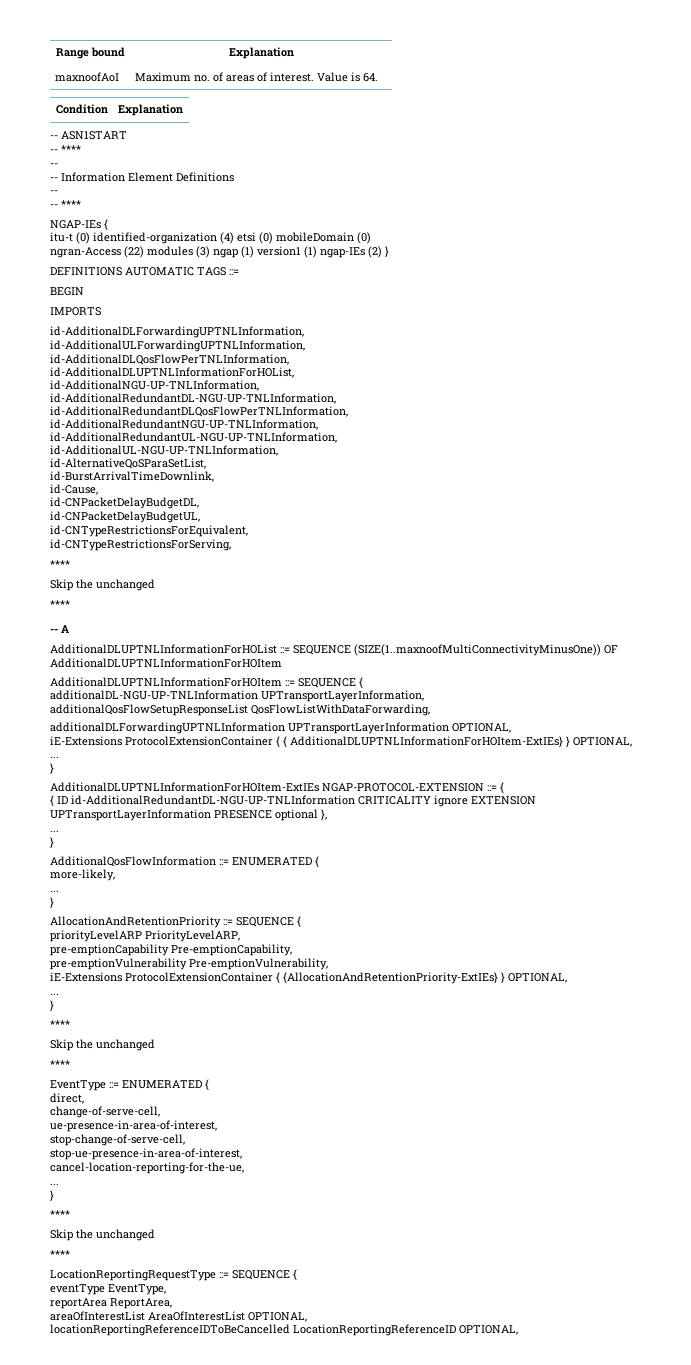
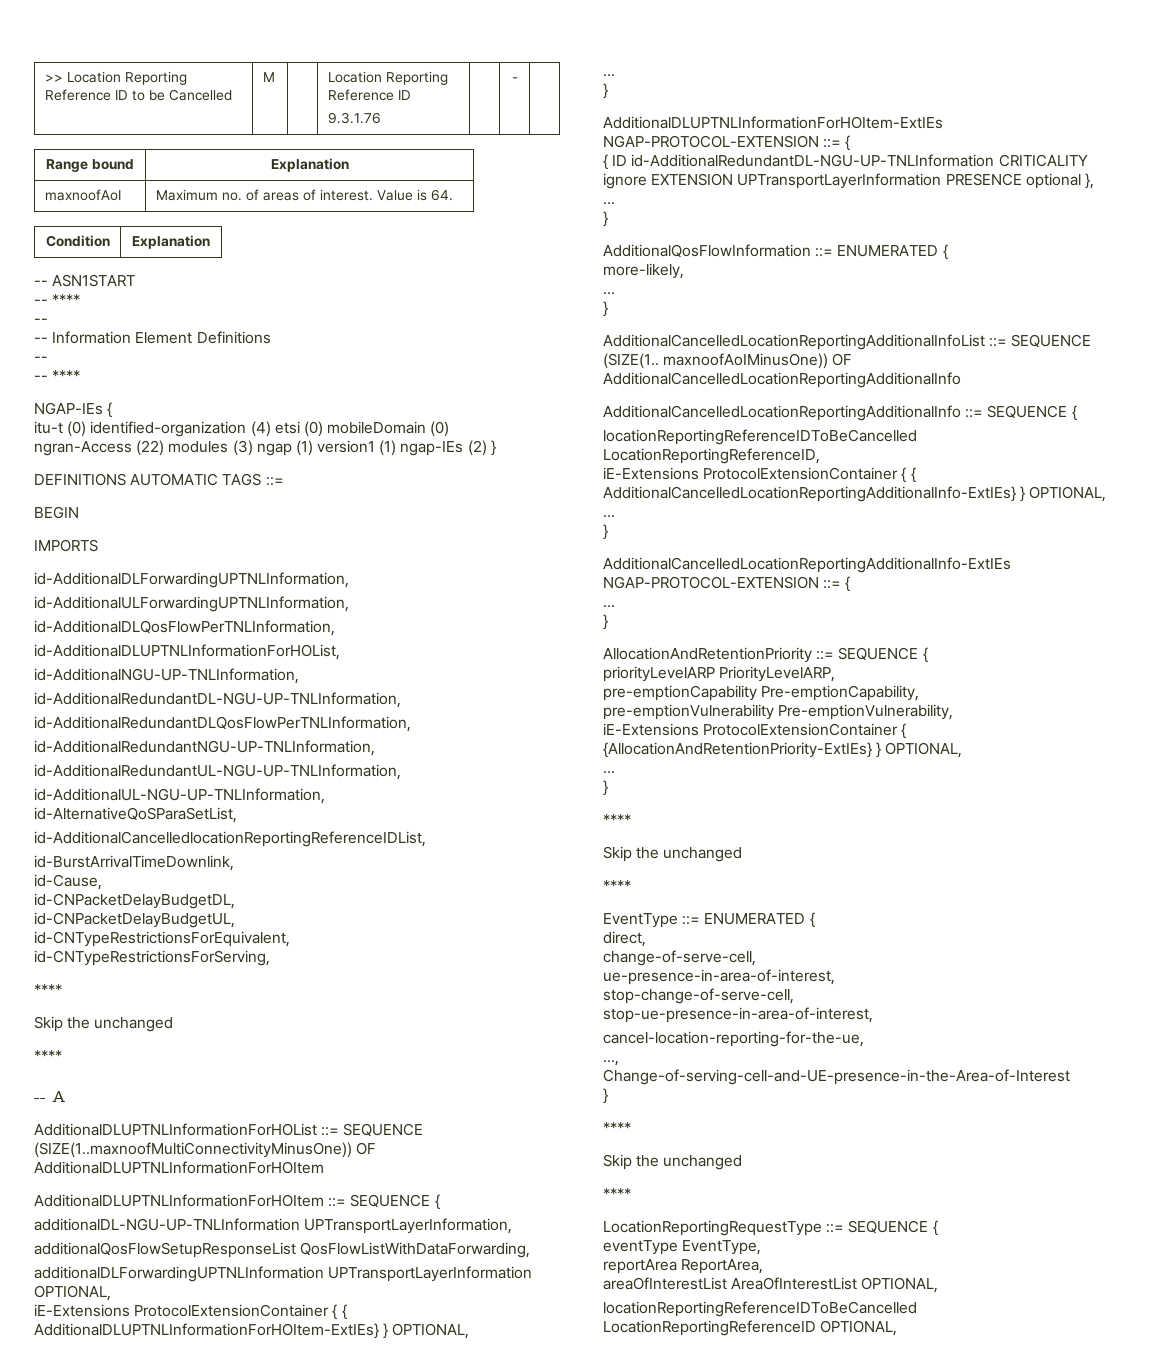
(56, 53) none -> [44,71,187,85] [44,89,232,101] [262,72,275,82] [327,71,448,85] [327,89,411,101] [327,112,381,124] [511,77,518,82] >> Location Reporting Reference ID to be Cancelled | M | | Location Reporting Reference ID // 9.3.1.76 | | - | //
(206, 463) none -> [34,831,426,847] // id-AdditionalCancelledlocationReportingReferenceIDList,
(54, 902) none -> [603,334,1092,350] [603,353,853,369] [603,372,961,388] [603,405,1077,421] [603,429,917,445] [603,448,820,464] [603,467,916,483] [603,486,1107,502] [603,515,615,518] [603,524,608,540] [603,557,1011,573] [603,576,851,592] [603,605,615,608] [603,614,608,630] // AdditionalCancelledLocationReportingAdditionalInfoList ::= SEQUENCE (SIZE(1.. maxnoofAoIMinusOne)) OF AdditionalCancelledLocationReportingAdditionalInfo // AdditionalCancelledLocationReportingAdditionalInfo ::= SEQUENCE { // locationReportingReferenceIDToBeCancelled LocationReportingReferenceID, // iE-Extensions ProtocolExtensionContainer { { AdditionalCancelledLocationReportingAdditionalInfo-ExtIEs} } OPTIONAL, // ... // } // AdditionalCancelledLocationReportingAdditionalInfo-ExtIEs NGAP-PROTOCOL-EXTENSION ::= { // ... // }
[50,1183,59,1185] ... -> [603,1060,619,1066] [603,1069,1070,1085] ..., // Change-of-serving-cell-and-UE-presence-in-the-Area-of-Interest

